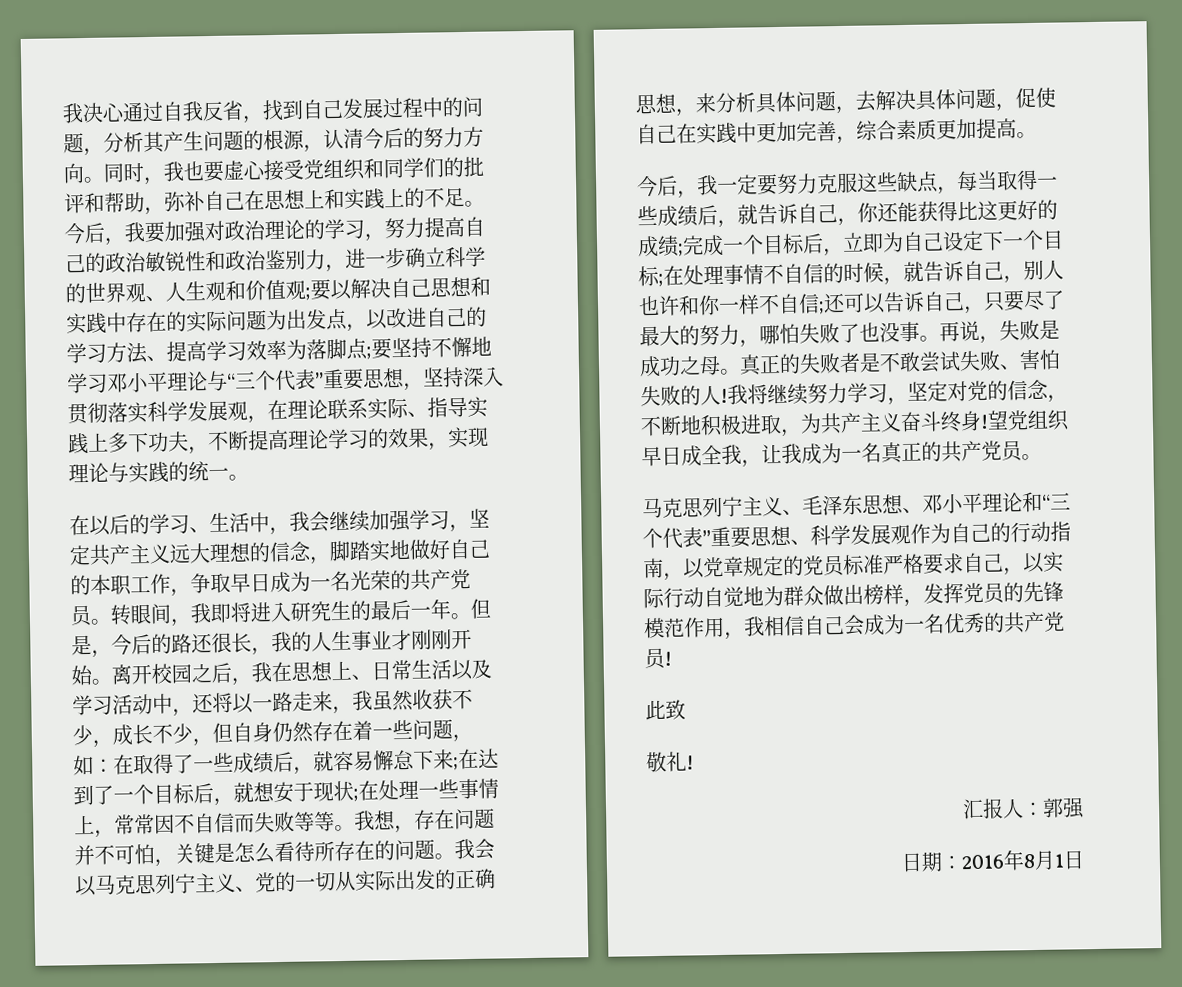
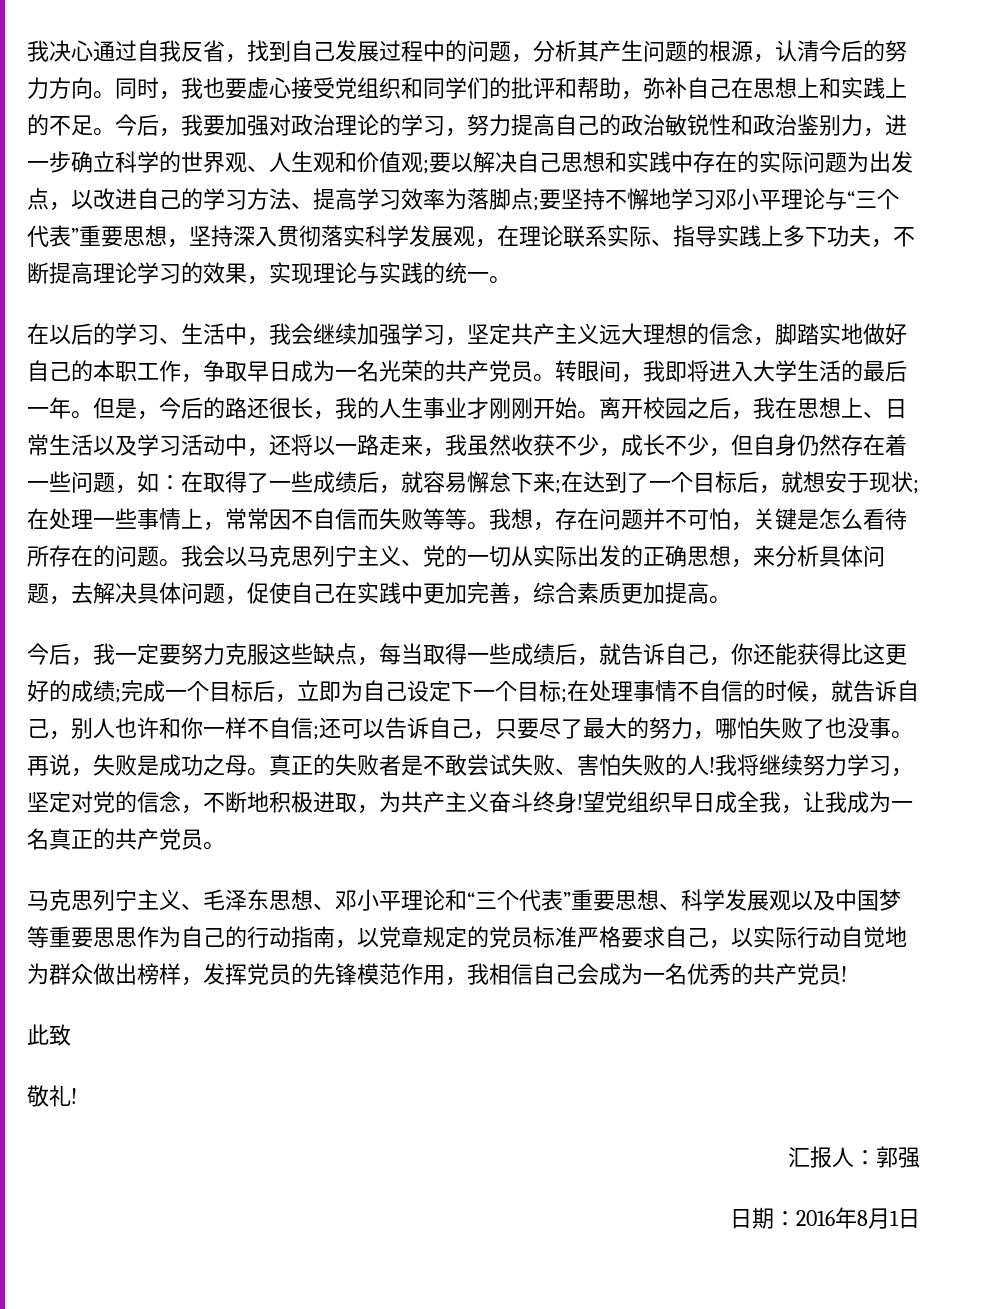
[290,600,351,622] 研究生 -> [753,360,841,382] 大学生活
(911, 534) none -> [791,889,901,911] [27,926,137,948] 以及中国梦等重要思思

